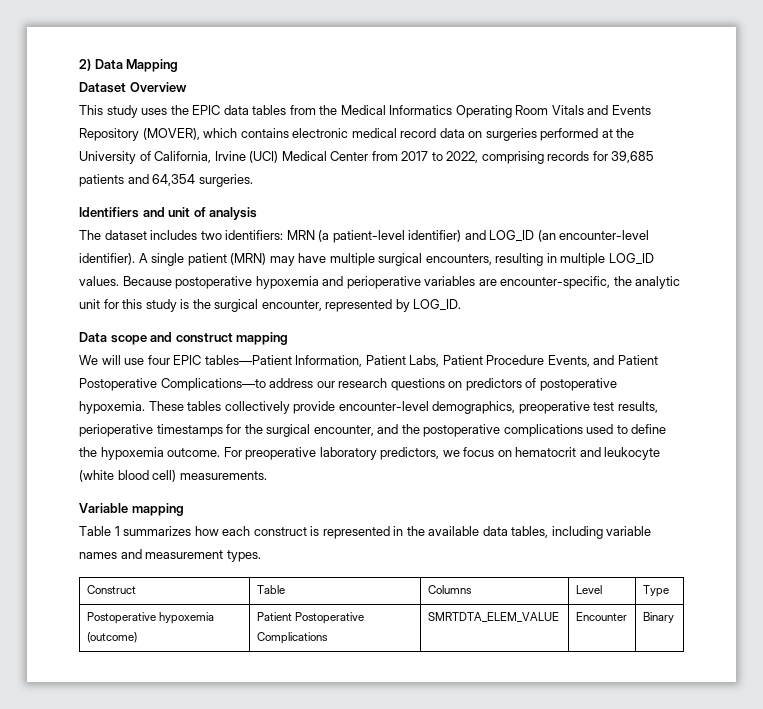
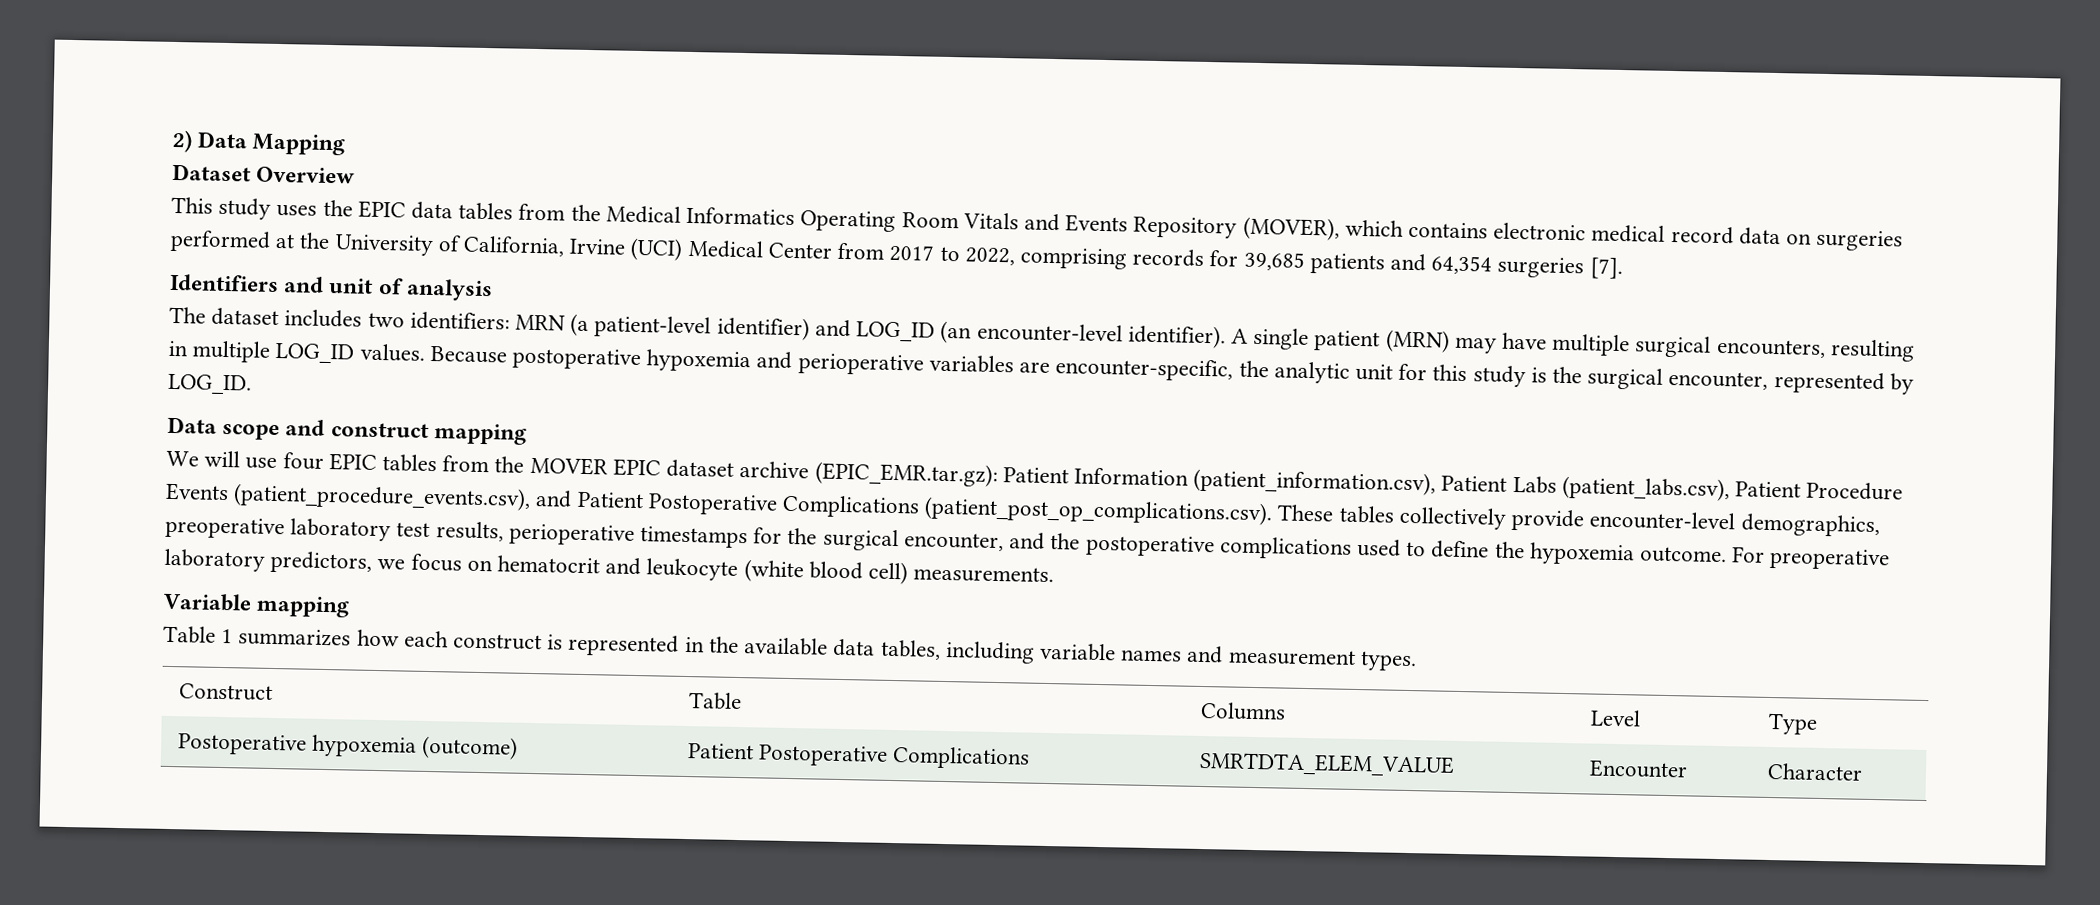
[198,174,253,187] surgeries. -> [1497,256,1623,280] surgeries [7].
[204,355,658,367] [79,378,617,391] [79,401,145,414] tables—Patient Information, Patient Labs, Patient Procedure Events, and Patient Postoperative Complications—to address our research questions on predictors of postoperative hypoxemia. -> [382,454,1904,502] [165,482,1274,526] tables from the MOVER EPIC dataset archive (EPIC_EMR.tar.gz): Patient Information (patient_information.csv), Patient Labs (patient_labs.csv), Patient Procedure Events (patient_procedure_events.csv), and Patient Postoperative Complications (patient_post_op_complications.csv).
(590, 407) none -> [290,518,392,542] laboratory
[642,612,674,623] Binary -> [1767,762,1864,781] Character

